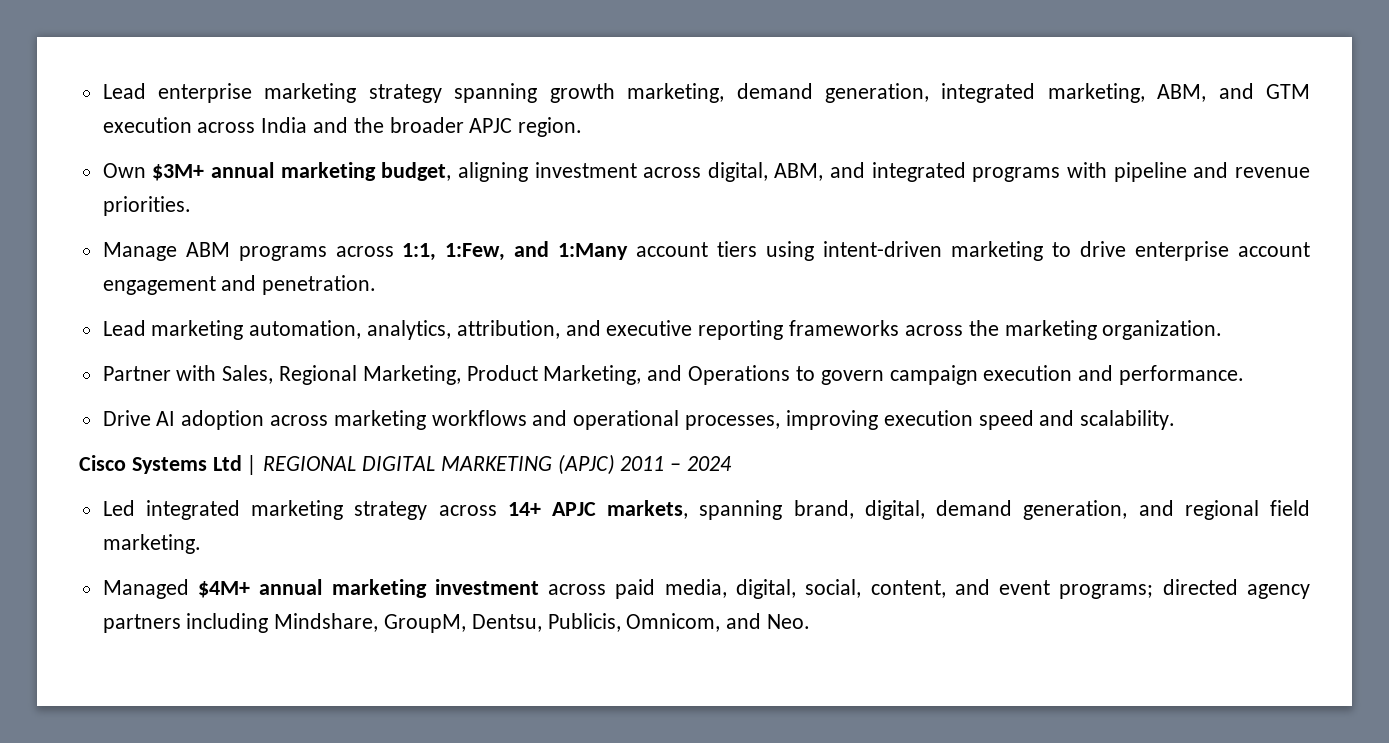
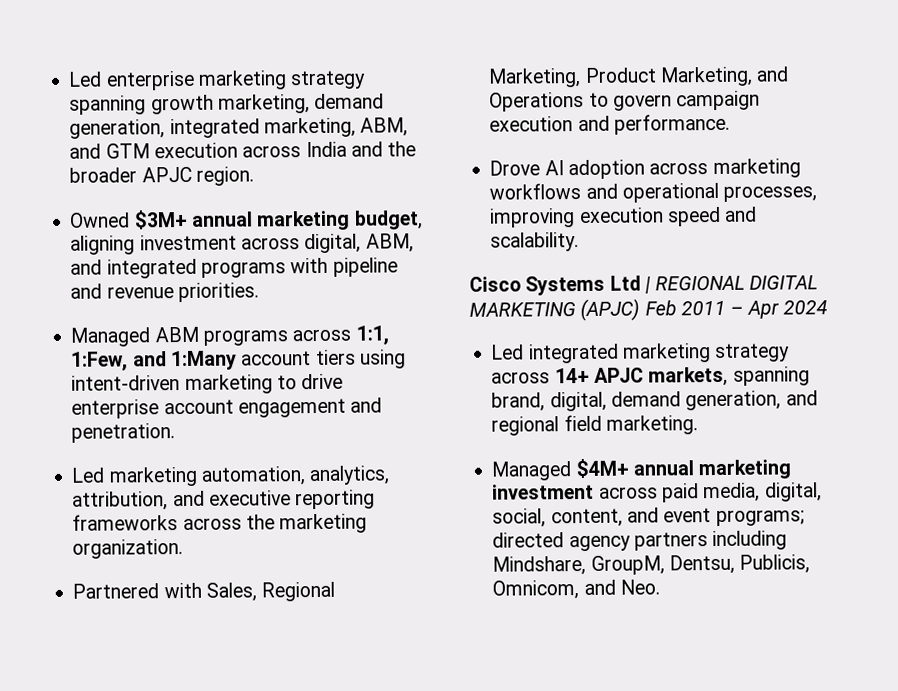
[102,83,146,99] Lead -> [68,71,103,87] Led
[102,163,146,178] Own -> [69,212,131,228] Owned
[102,242,177,261] Manage -> [70,327,151,347] Managed
[102,320,146,336] Lead -> [71,467,106,483] Led
[102,366,171,381] Partner -> [72,583,160,599] Partnered
[102,410,151,426] Drive -> [489,160,541,176] Drove
(615, 464) none -> [644,300,677,316] Feb
(682, 467) none -> [747,300,780,319] Apr

